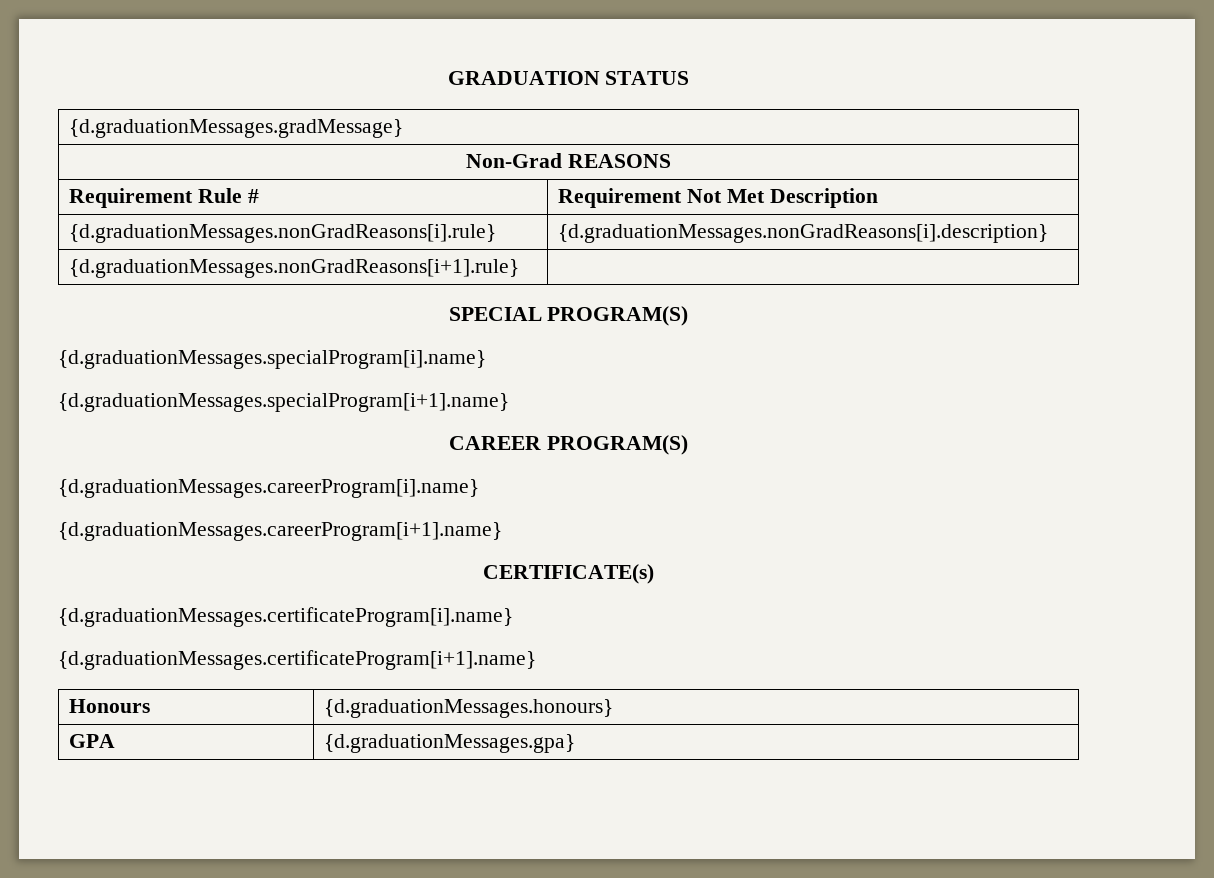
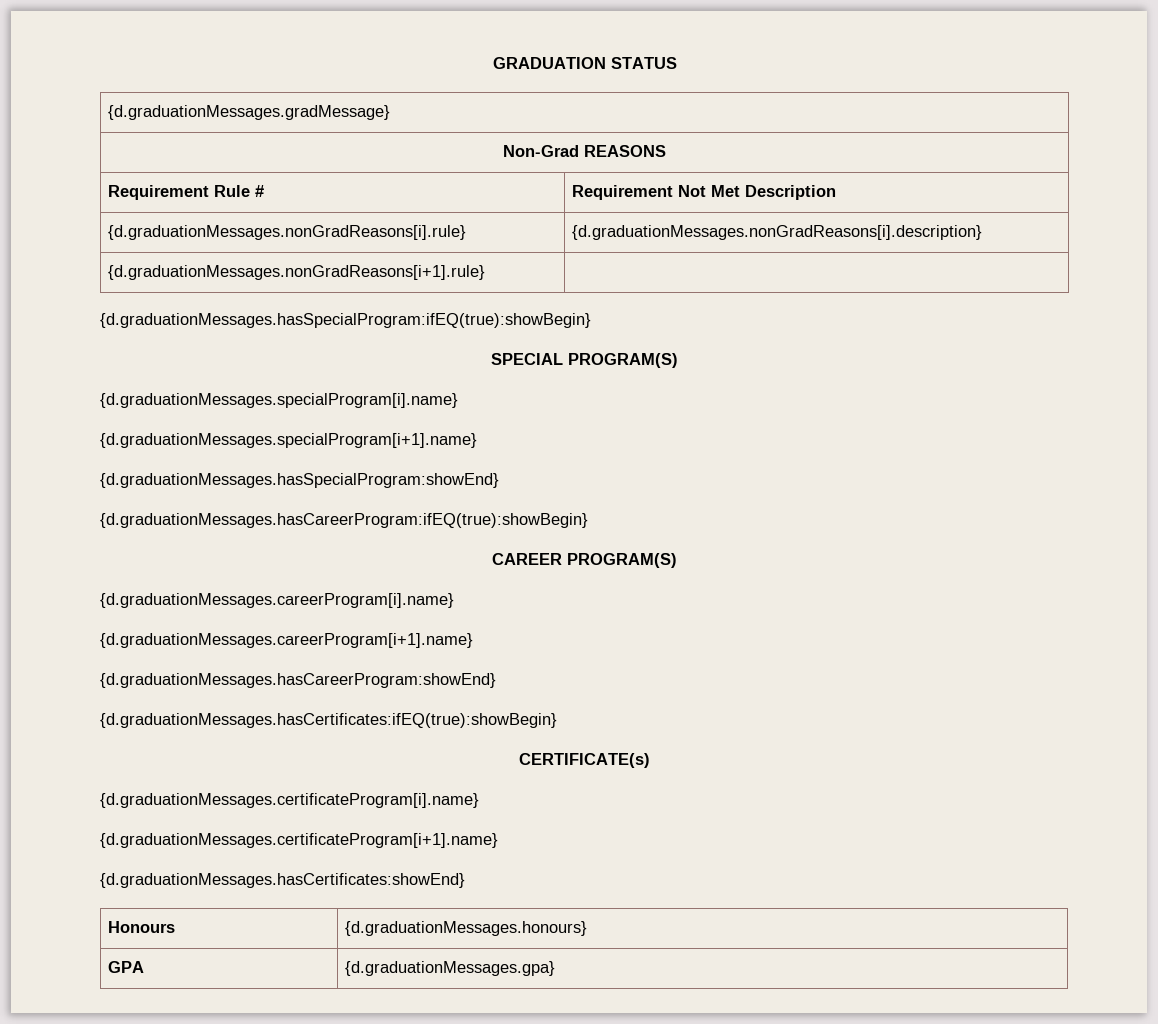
(520, 268) none -> [100,313,591,328] // {d.graduationMessages.hasSpecialProgram:ifEQ(true):showBegin}
(509, 402) none -> [100,473,499,488] [100,513,588,528] // {d.graduationMessages.hasSpecialProgram:showEnd} // {d.graduationMessages.hasCareerProgram:ifEQ(true):showBegin}
(502, 531) none -> [100,673,496,688] [100,713,557,728] // {d.graduationMessages.hasCareerProgram:showEnd} // {d.graduationMessages.hasCertificates:ifEQ(true):showBegin}
(536, 660) none -> [100,873,465,888] // {d.graduationMessages.hasCertificates:showEnd}

